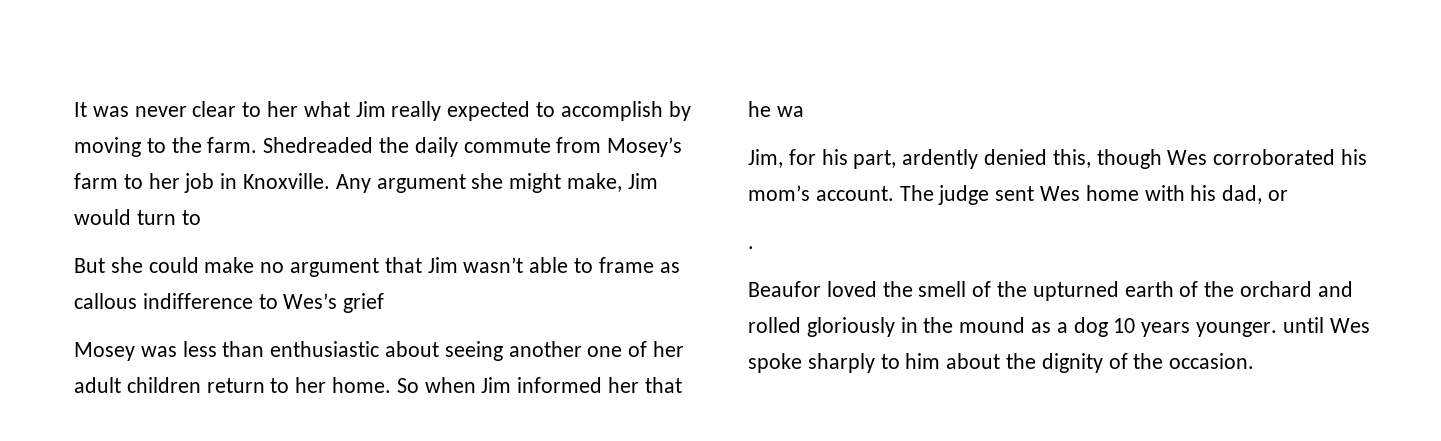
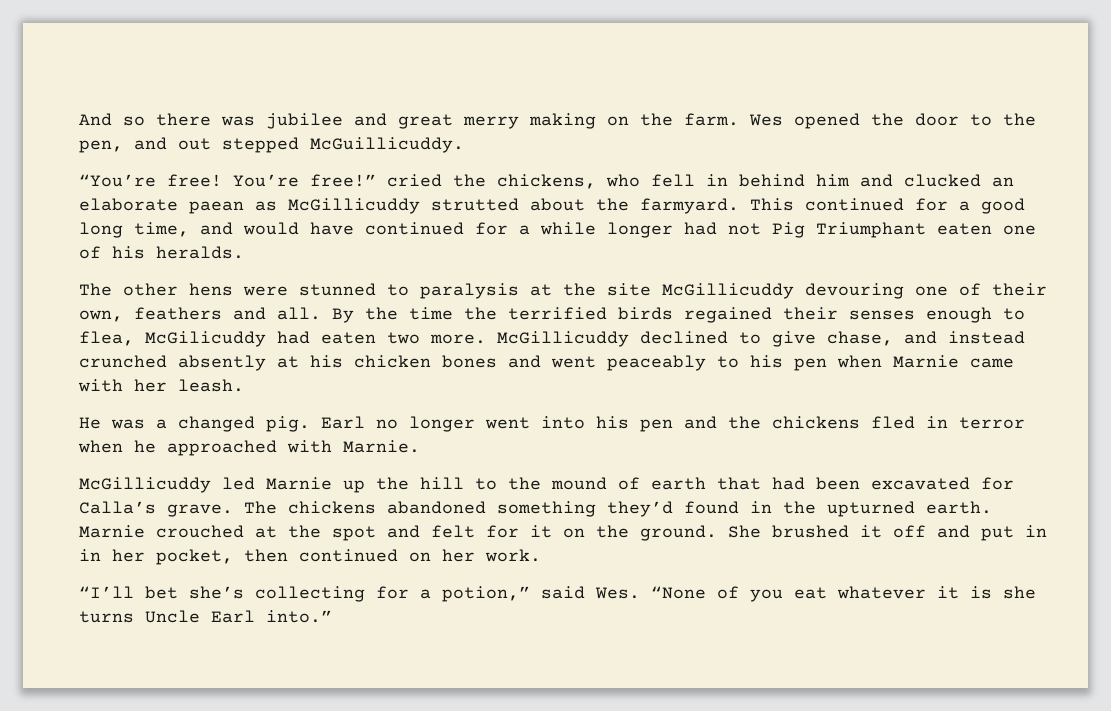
[74,101,691,121] [74,137,683,157] [74,173,658,193] [74,209,201,225] [74,257,680,277] [74,293,385,313] [74,341,685,361] [74,377,682,393] [748,101,804,117] [748,149,1368,169] [748,185,1289,205] [748,246,754,249] [748,281,1353,301] [748,317,1370,337] [748,353,1255,373] It was never clear to her what Jim really expected to accomplish by moving to the farm. Shedreaded the daily commute from Mosey’s farm to her job in Knoxville. Any argument she might make, Jim would turn to // But she could make no argument that Jim wasn’t able to frame as callous indifference to Wes’s grief // Mosey was less than enthusiastic about seeing another one of her adult children return to her home. So when Jim informed her that he wa // Jim, for his part, ardently denied this, though Wes corroborated his mom’s account. The judge sent Wes home with his dad, or // . // Beaufor loved the smell of the upturned earth of the orchard and rolled gloriously in the mound as a dog 10 years younger. until Wes spoke sharply to him about the dignity of the occasion. -> [79,113,1036,129] [79,137,464,153] [79,174,1014,189] [79,198,1025,214] [79,222,1036,238] [79,246,244,259] [79,283,1047,299] [79,307,1025,323] [79,331,1025,347] [79,355,1014,371] [78,379,244,392] [79,416,1025,432] [78,440,420,456] [79,477,1014,493] [79,501,992,517] [79,525,1047,541] [79,549,541,565] [79,586,1036,602] [79,610,332,623] And so there was jubilee and great merry making on the farm. Wes opened the door to the pen, and out stepped McGuillicuddy. // “You’re free! You’re free!” cried the chickens, who fell in behind him and clucked an elaborate paean as McGillicuddy strutted about the farmyard. This continued for a good long time, and would have continued for a while longer had not Pig Triumphant eaten one of his heralds. // The other hens were stunned to paralysis at the site McGillicuddy devouring one of their own, feathers and all. By the time the terrified birds regained their senses enough to flea, McGilicuddy had eaten two more. McGillicuddy declined to give chase, and instead crunched absently at his chicken bones and went peaceably to his pen when Marnie came with her leash. // He was a changed pig. Earl no longer went into his pen and the chickens fled in terror when he approached with Marnie. // McGillicuddy led Marnie up the hill to the mound of earth that had been excavated for Calla’s grave. The chickens abandoned something they’d found in the upturned earth. Marnie crouched at the spot and felt for it on the ground. She brushed it off and put in in her pocket, then continued on her work. // “I’ll bet she’s collecting for a potion,” said Wes. “None of you eat whatever it is she turns Uncle Earl into.”

